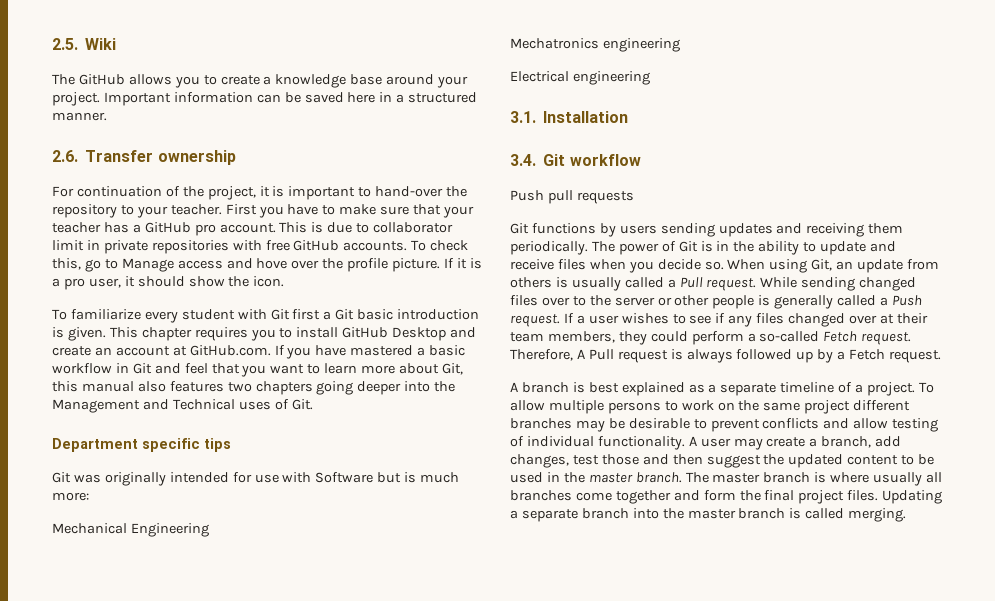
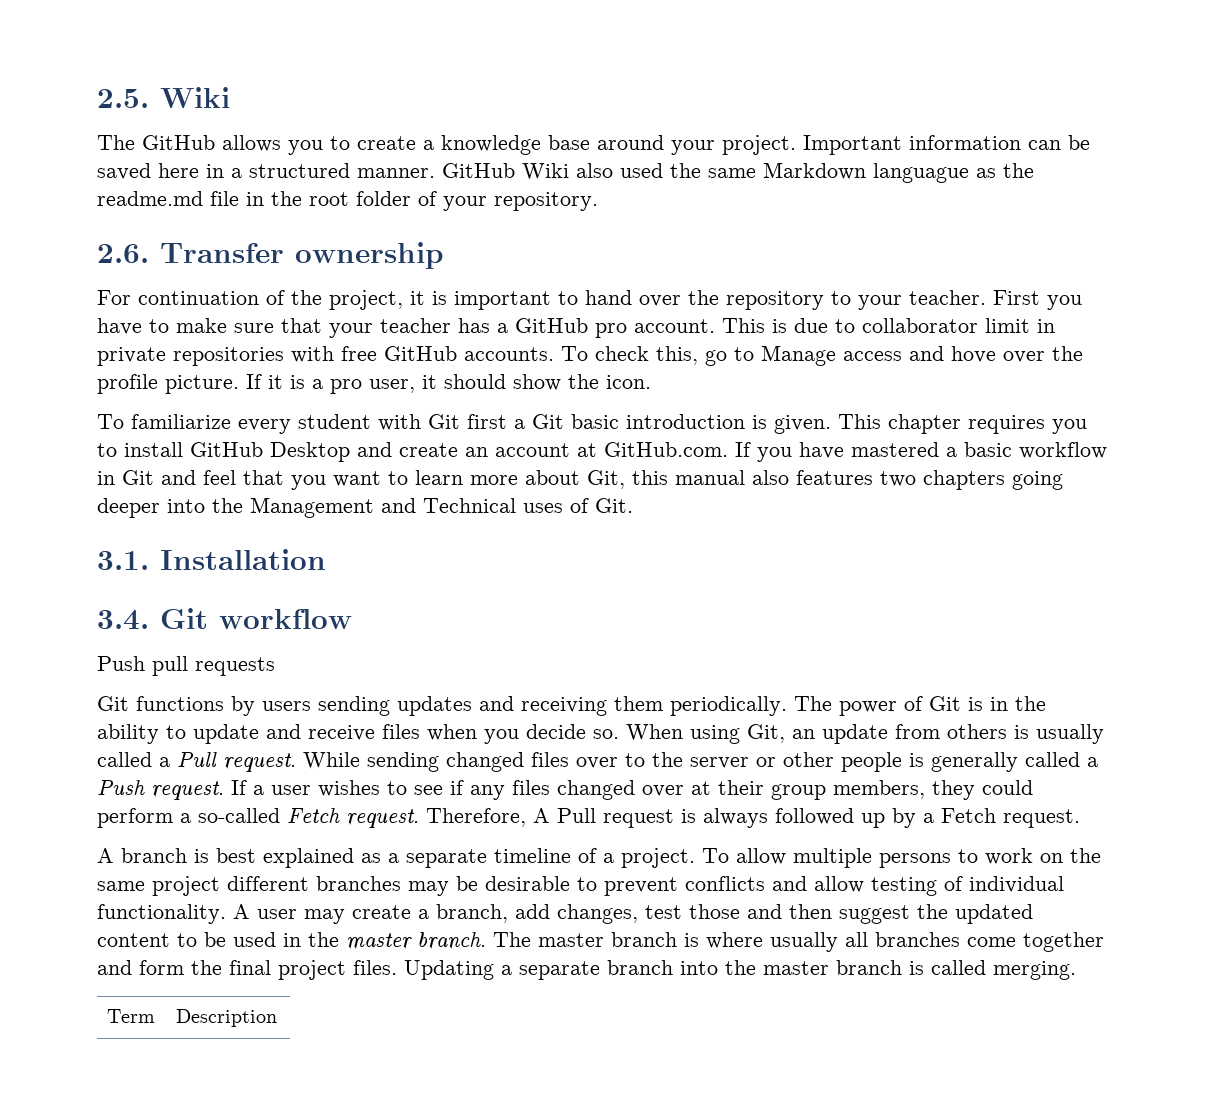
(107, 116) none -> [442,162,1034,183] [97,191,598,211] GitHub Wiki also used the same Markdown languague as the readme.md file in the root folder of your repository.
[375,186,444,197] hand-over -> [585,290,681,307] hand over
[52,438,231,452] [52,472,460,486] [52,492,89,501] [52,523,209,537] [510,38,680,52] [510,71,650,85] // Department specific tips // Git was originally intended for use with Software but is much more: // Mechanical Engineering // Mechatronics engineering // Electrical engineering -> (633, 505) none
[510,332,544,342] team -> [771,784,826,800] group
(907, 515) none -> [107,1009,156,1023] [176,1009,278,1027] // Term | Description

